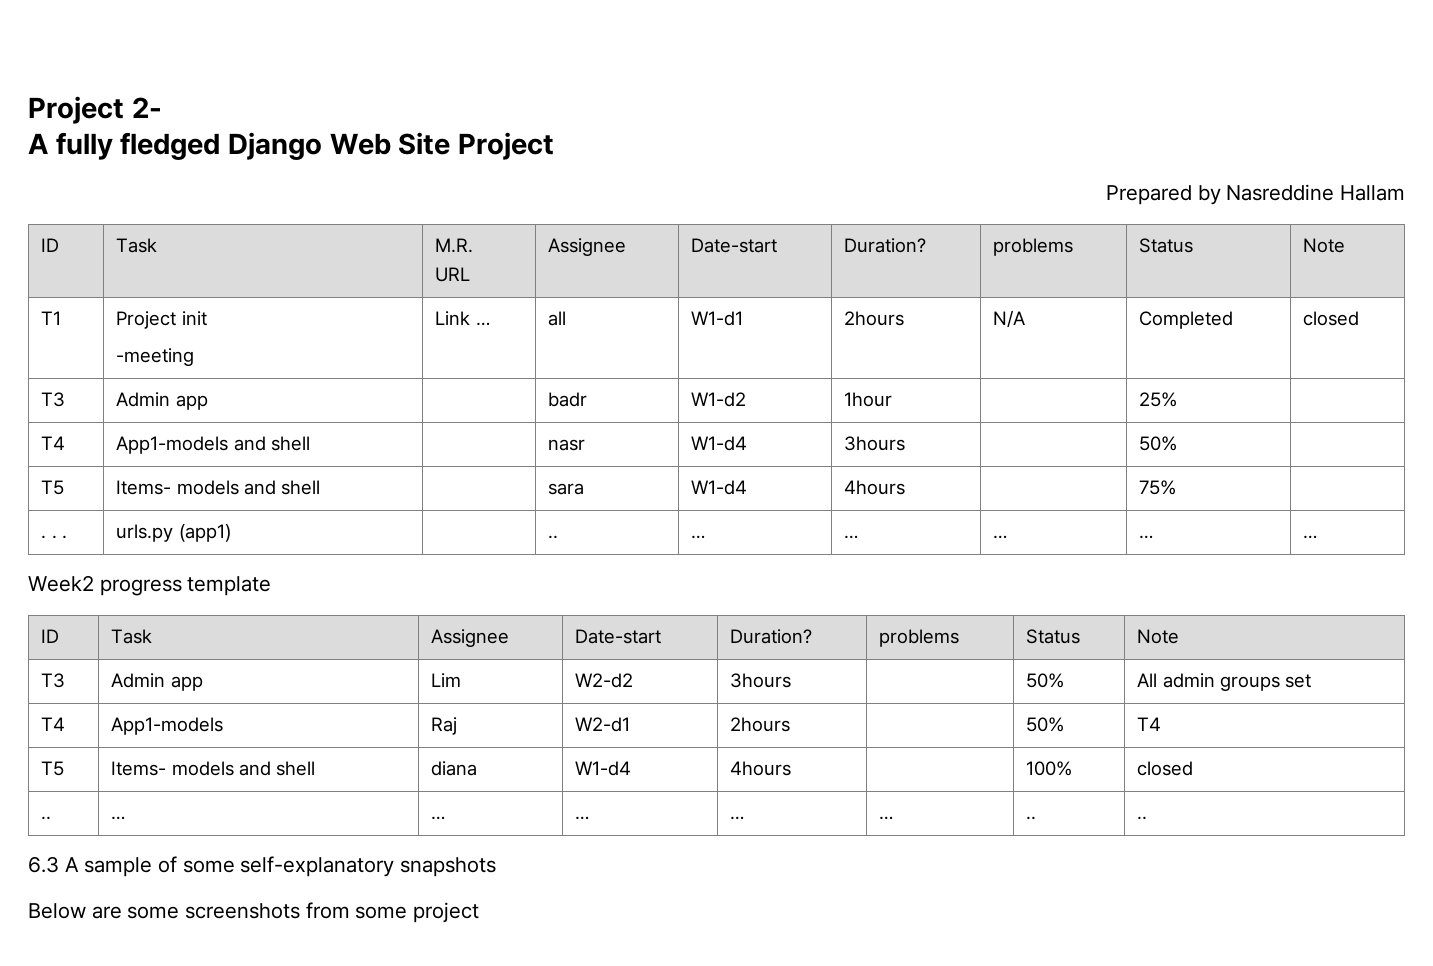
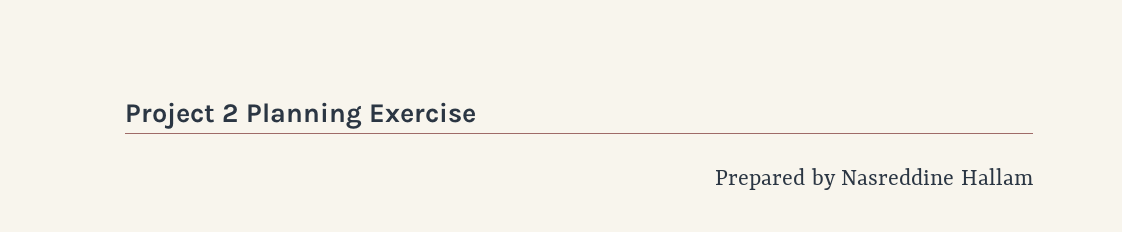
[28,96,162,124] [28,132,555,160] [1105,184,1406,205] [41,238,60,252] [116,238,158,253] [435,238,474,253] [435,267,471,282] [548,238,627,256] [691,238,778,253] [844,238,927,253] [993,238,1074,256] [1139,238,1194,253] [1303,238,1346,253] [41,311,62,325] [116,311,207,329] [116,348,195,366] [435,311,490,326] [548,311,567,326] [691,311,744,326] [844,311,905,326] [993,310,1026,328] [1139,311,1234,329] [1303,311,1360,326] [41,392,66,407] [116,392,208,410] [548,392,588,407] [691,392,747,407] [844,392,893,407] [1139,392,1178,407] [41,436,66,450] [116,436,310,454] [548,439,586,451] [691,436,748,451] [844,436,906,451] [1139,436,1178,451] [41,480,65,495] [116,480,320,495] [548,483,585,495] [691,480,748,495] [844,480,906,495] [1139,480,1177,495] [41,535,67,539] [116,524,231,542] [548,535,559,539] [691,535,706,539] [844,535,859,539] [993,535,1008,539] [1139,535,1154,539] [1303,535,1318,539] [28,575,272,596] [41,629,60,643] [111,629,153,644] [431,629,510,647] [575,629,662,644] [730,629,813,644] [879,629,960,647] [1026,629,1081,644] [1137,629,1180,644] [41,673,66,688] [111,673,203,691] [431,673,462,687] [575,673,634,688] [730,673,792,688] [1026,673,1065,688] [1137,673,1311,691] [41,717,66,731] [111,717,224,735] [431,717,458,735] [575,717,631,732] [730,717,791,732] [1026,717,1065,732] [1137,717,1162,731] [41,761,65,776] [111,761,315,776] [431,761,478,776] [575,761,632,776] [730,761,792,776] [1026,761,1073,776] [1137,761,1194,776] [41,816,52,820] [111,816,126,820] [431,816,446,820] [575,816,590,820] [730,816,745,820] [879,816,894,820] [1026,816,1037,820] [1137,816,1148,820] [28,856,497,877] [28,902,480,923] Project 2- // A fully fledged Django Web Site Project // Prepared by Nasreddine Hallam // ID | Task | M.R. // URL | Assignee | Date-start | Duration? | problems | Status | Note // T1 | Project init // -meeting | Link … | all | W1-d1 | 2hours | N/A | Completed | closed // T3 | Admin app | | badr | W1-d2 | 1hour | | 25% | // T4 | App1-models and shell | | nasr | W1-d4 | 3hours | | 50% | // T5 | Items- models and shell | | sara | W1-d4 | 4hours | | 75% | // . . . | urls.py (app1) | | .. | … | … | … | … | … // Week2 progress template // ID | Task | Assignee | Date-start | Duration? | problems | Status | Note // T3 | Admin app | Lim | W2-d2 | 3hours | | 50% | All admin groups set // T4 | App1-models | Raj | W2-d1 | 2hours | | 50% | T4 // T5 | Items- models and shell | diana | W1-d4 | 4hours | | 100% | closed // .. | … | … | … | … | … | .. | .. // 6.3 A sample of some self-explanatory snapshots // Below are some screenshots from some project -> [125,102,476,129] [715,168,1033,190] Project 2 Planning Exercise // Prepared by Nasreddine Hallam

